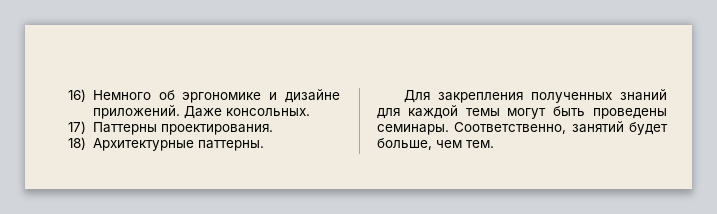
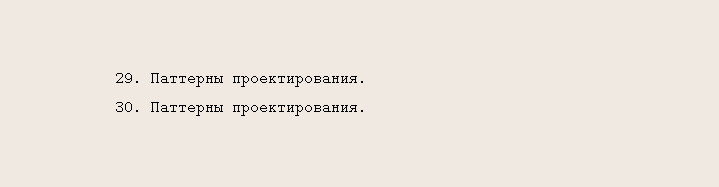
[67,89,340,103] [92,105,310,119] [67,121,273,135] [67,137,264,151] [404,89,667,103] [377,105,667,119] [377,121,668,135] [377,138,494,150] 16) Немного об эргономике и дизайне приложений. Даже консольных. // 17) Паттерны проектирования. // 18) Архитектурные паттерны. // Для закрепления полученных знаний для каждой темы могут быть проведены семинары. Соответственно, занятий будет больше, чем тем. -> [115,69,367,87] [115,98,367,116] 29. Паттерны проектирования. // 30. Паттерны проектирования.

